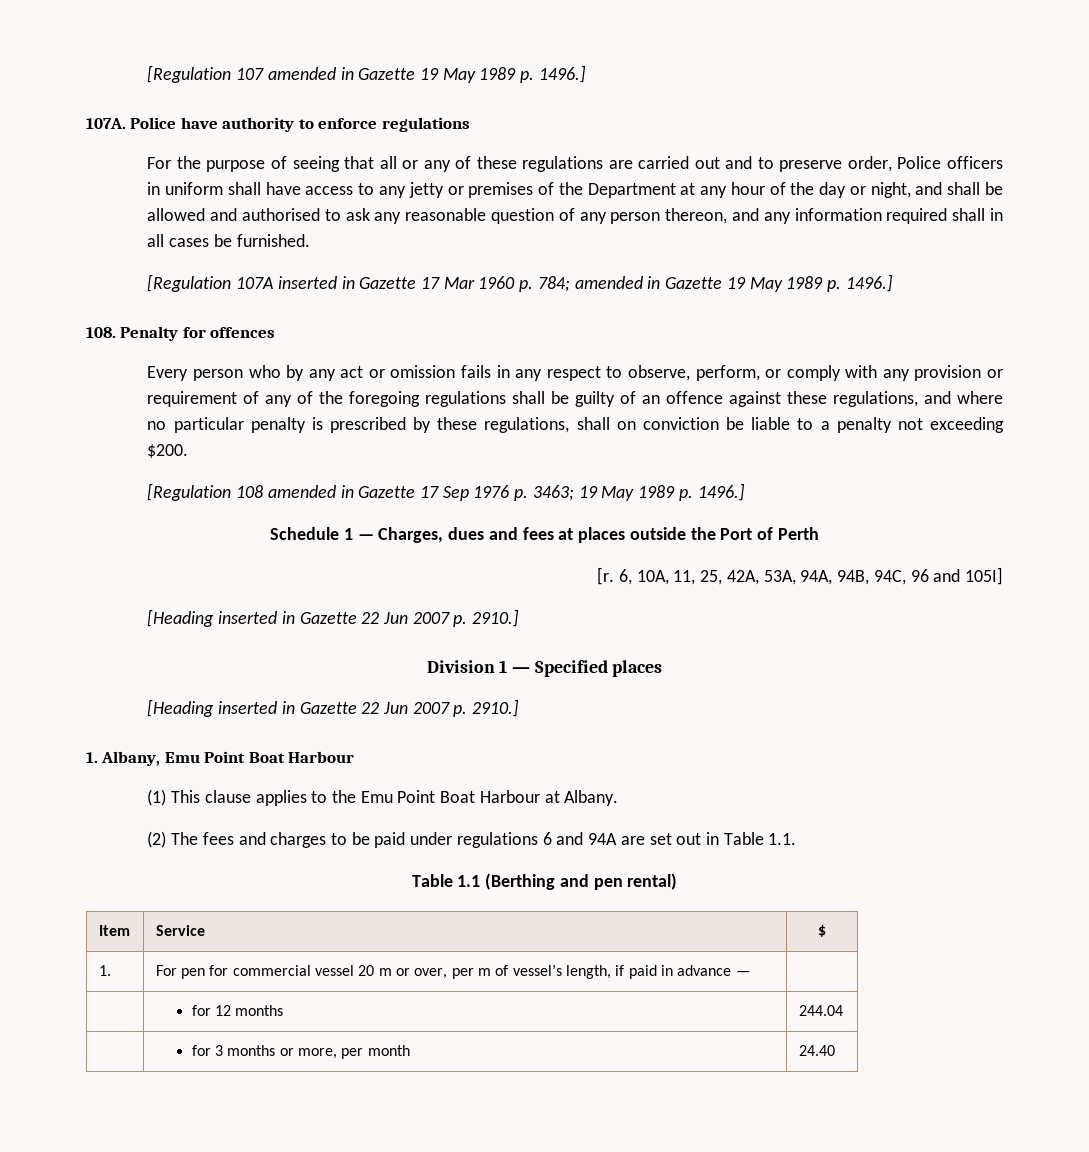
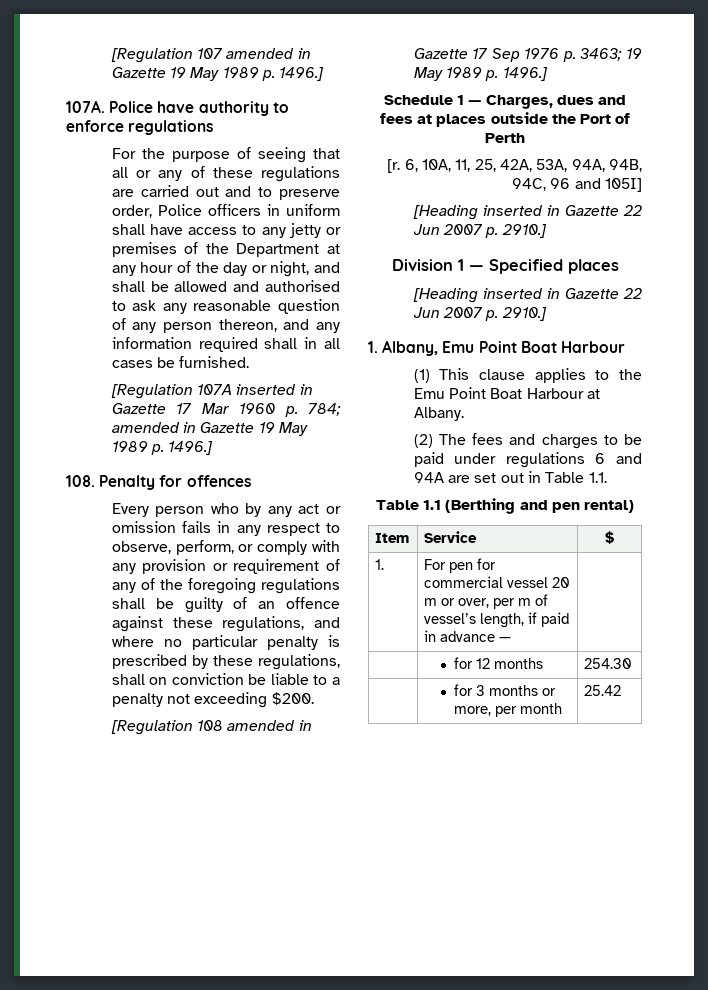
[798,1005,843,1016] 244.04 -> [584,658,633,669] 254.30
[798,1045,835,1056] 24.40 -> [584,685,622,696] 25.42

